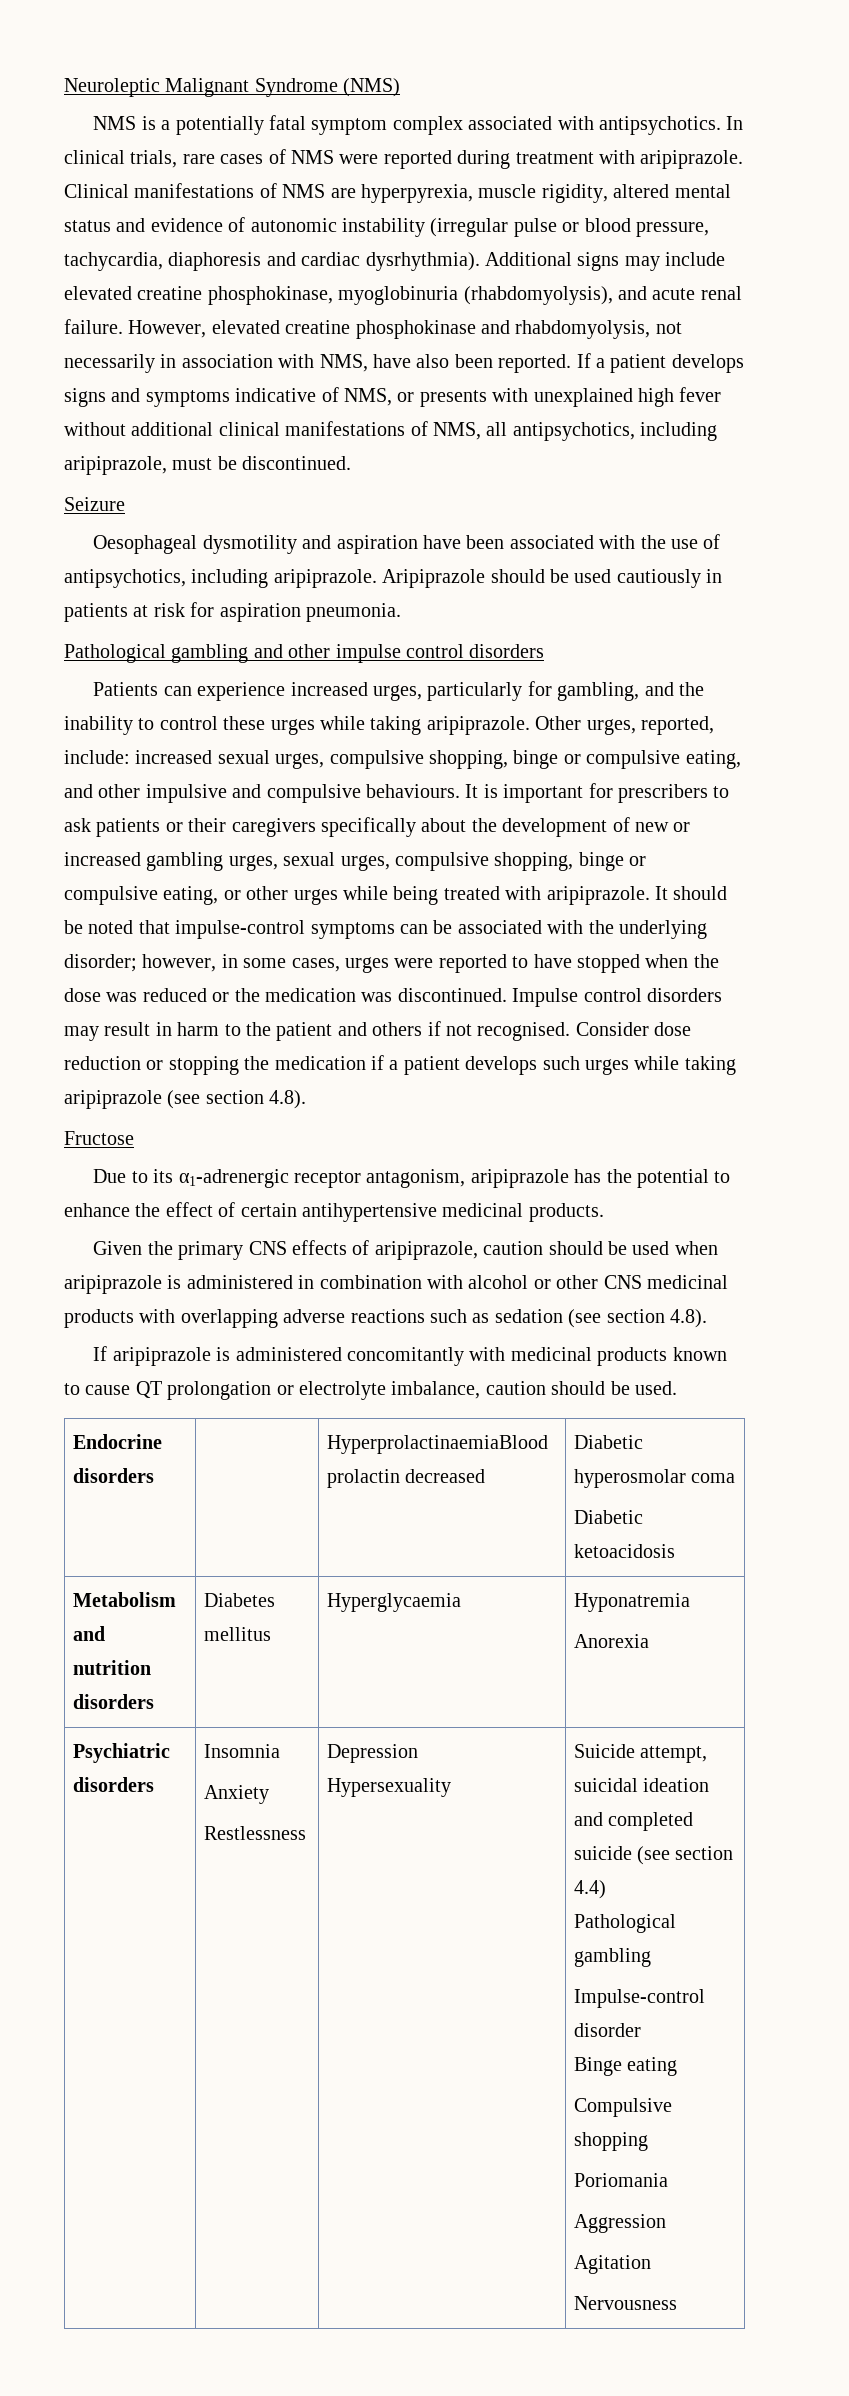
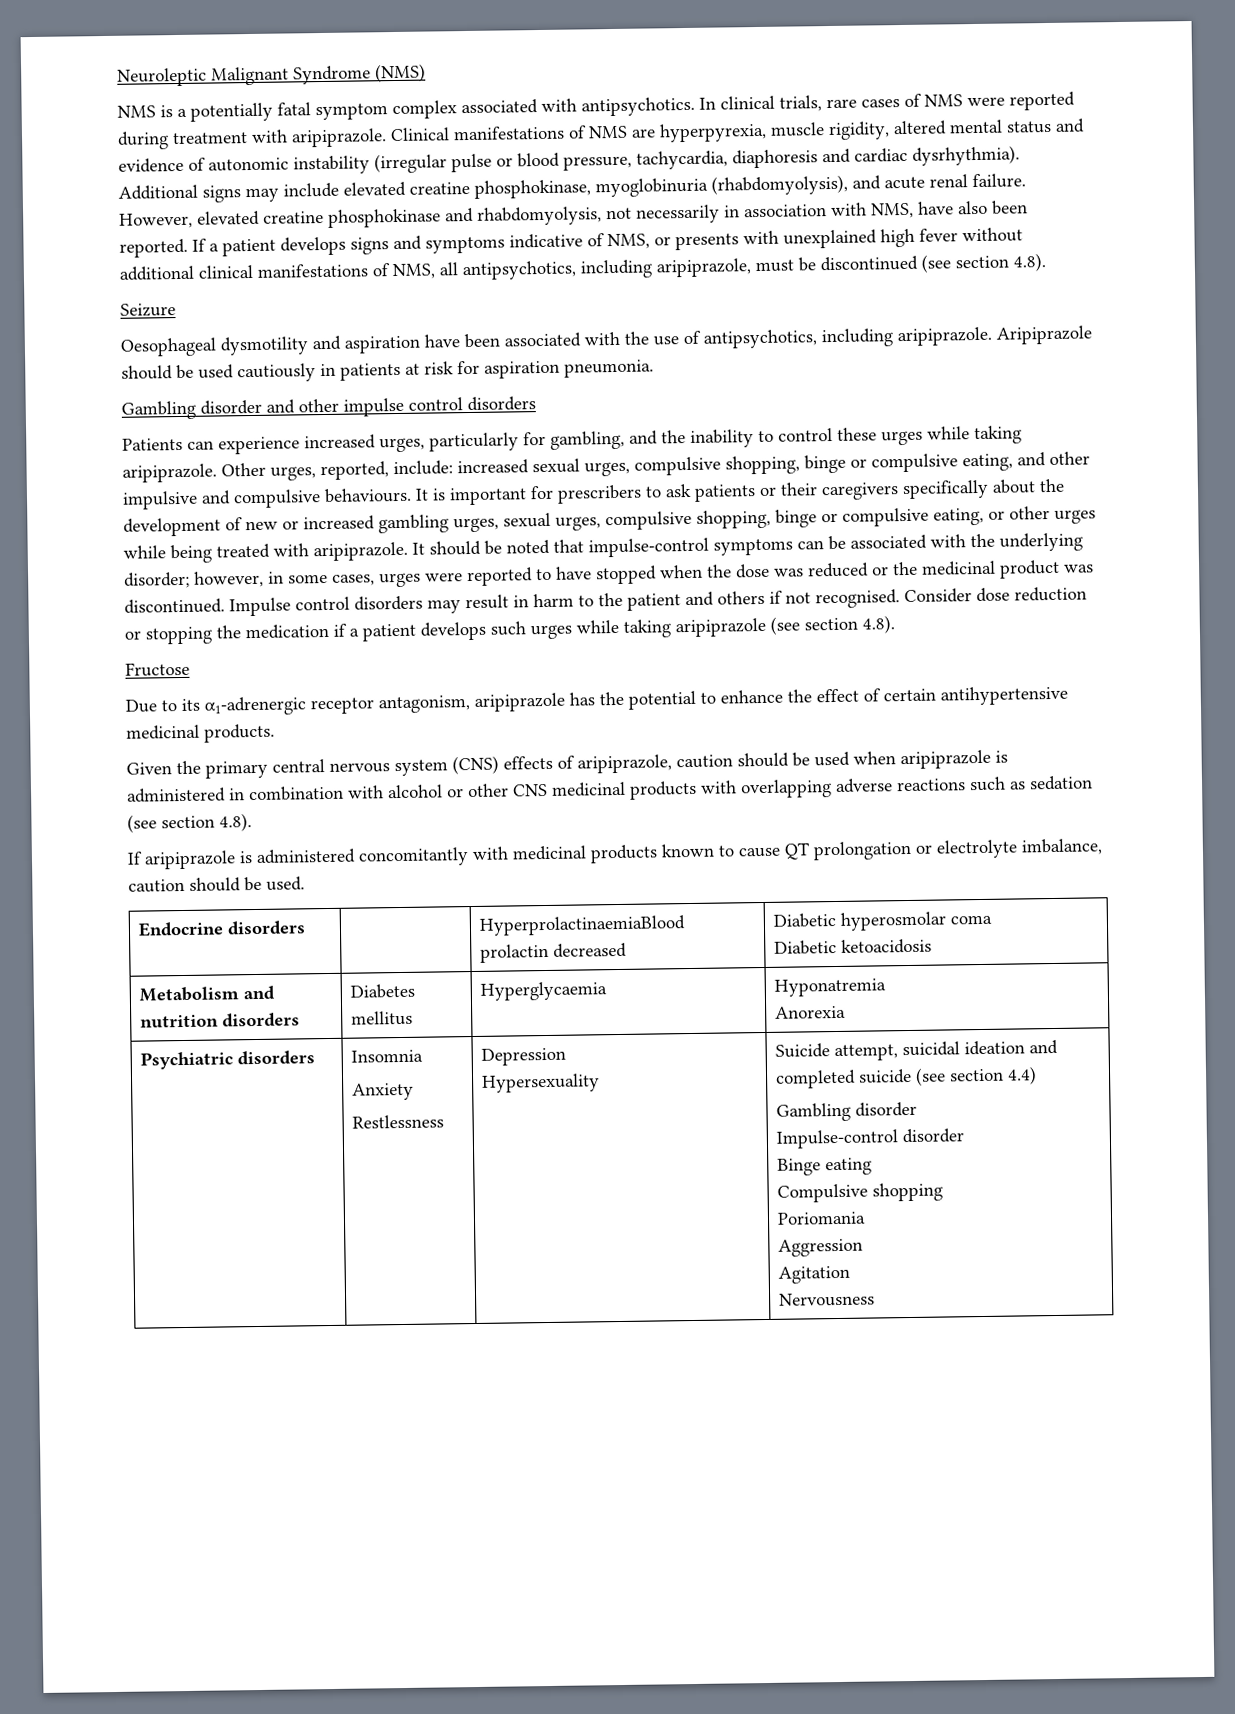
[242,456,352,470] discontinued. -> [820,253,1046,273] discontinued (see section 4.8).
[64,644,249,663] Pathological gambling -> [121,399,262,420] Gambling disorder
[265,988,356,1002] medication -> [921,559,1060,579] medicinal product
[248,1241,287,1255] CNS -> [272,755,499,777] central nervous system (CNS)
[573,1914,676,1933] [573,1948,651,1967] Pathological gambling -> [775,1101,917,1122] Gambling disorder

